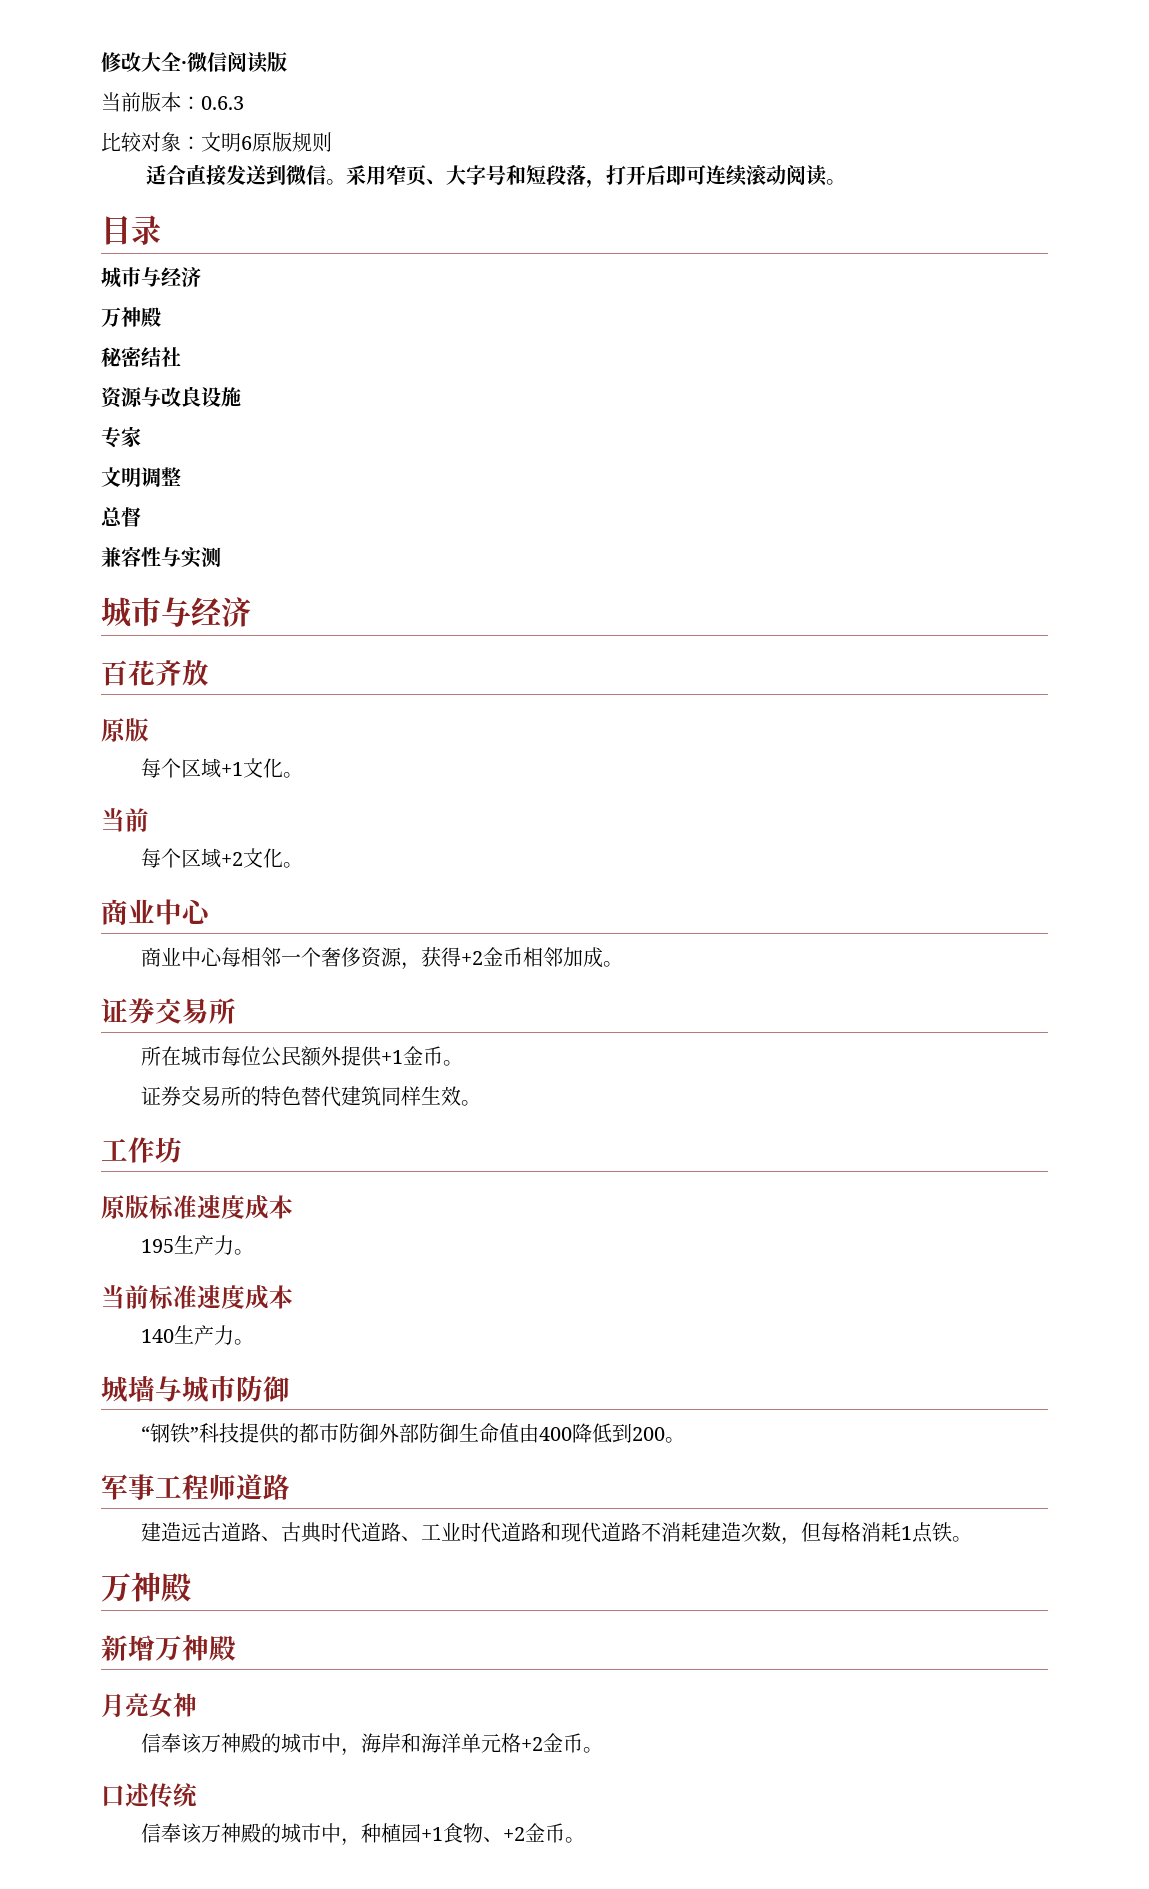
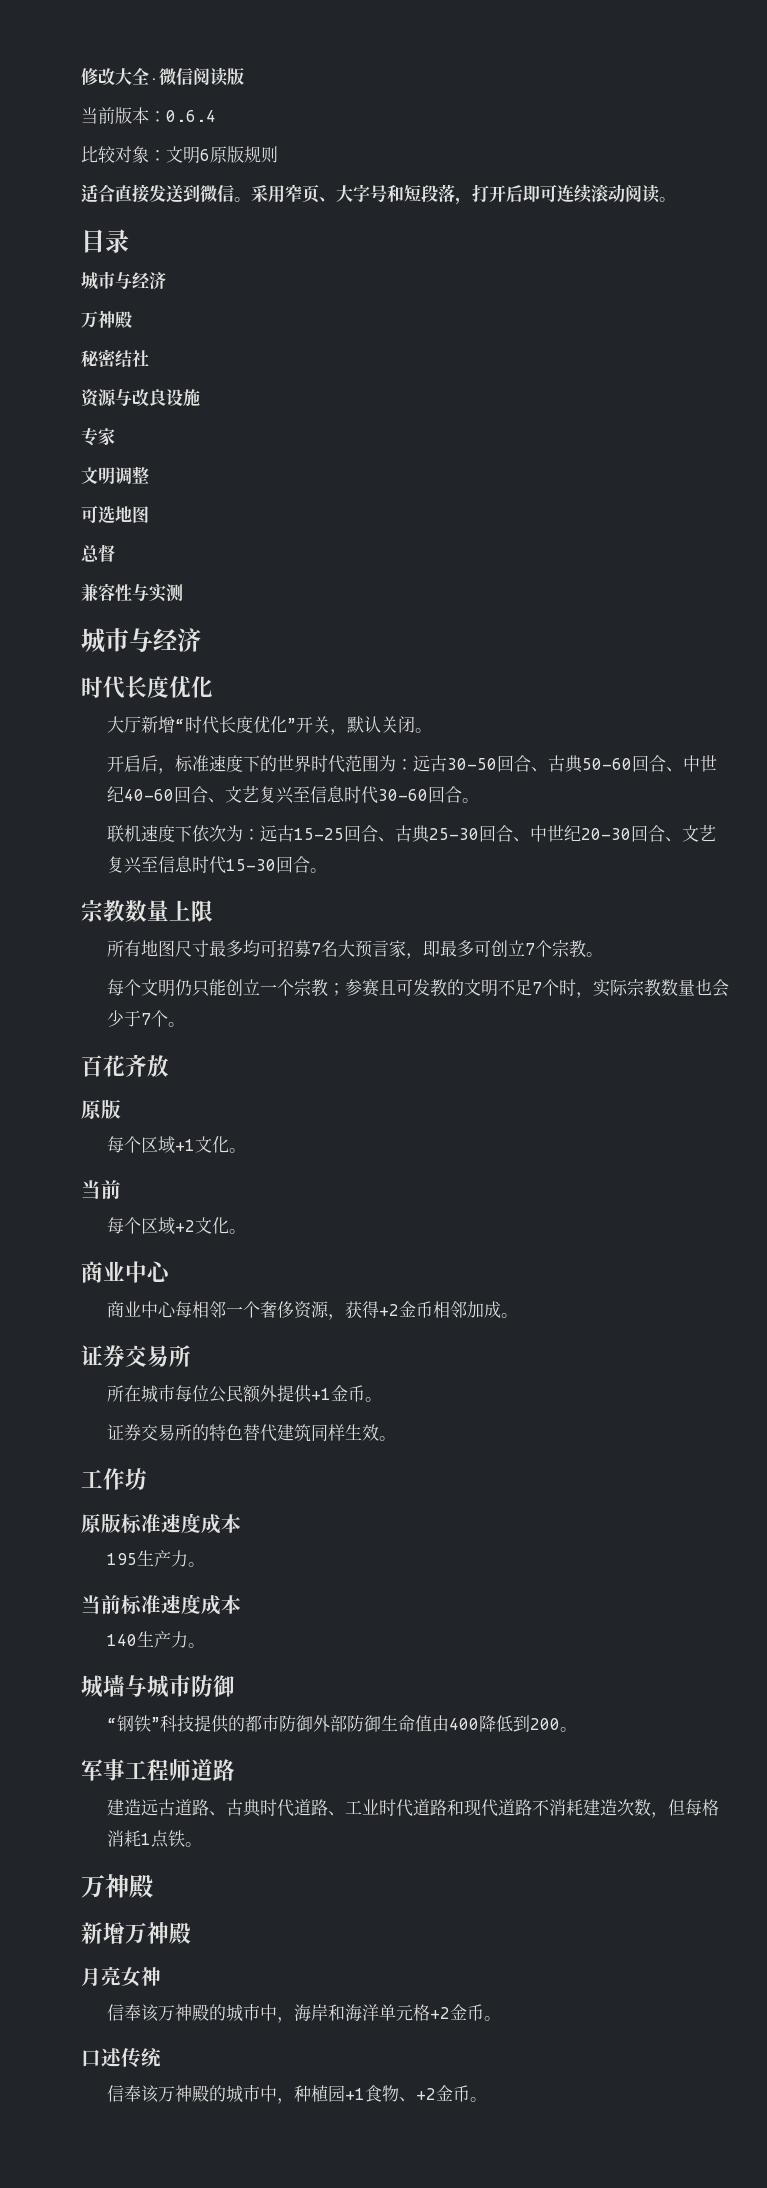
[201,96,244,110] 0.6.3 -> [166,110,216,122] 0.6.4
(181, 476) none -> [81,505,149,523] // 可选地图
(251, 612) none -> [81,676,213,699] [106,716,432,735] [106,755,717,774] [106,786,479,804] [106,825,716,843] [106,856,327,874] [81,900,213,922] [106,940,603,959] [106,979,729,998] [106,1010,185,1027] // 时代长度优化 // 大厅新增“时代长度优化”开关，默认关闭。 // 开启后，标准速度下的世界时代范围为：远古30-50回合、古典50-60回合、中世纪40-60回合、文艺复兴至信息时代30-60回合。 // 联机速度下依次为：远古15-25回合、古典25-30回合、中世纪20-30回合、文艺复兴至信息时代15-30回合。 // 宗教数量上限 // 所有地图尺寸最多均可招募7名大预言家，即最多可创立7个宗教。 // 每个文明仍只能创立一个宗教；参赛且可发教的文明不足7个时，实际宗教数量也会少于7个。

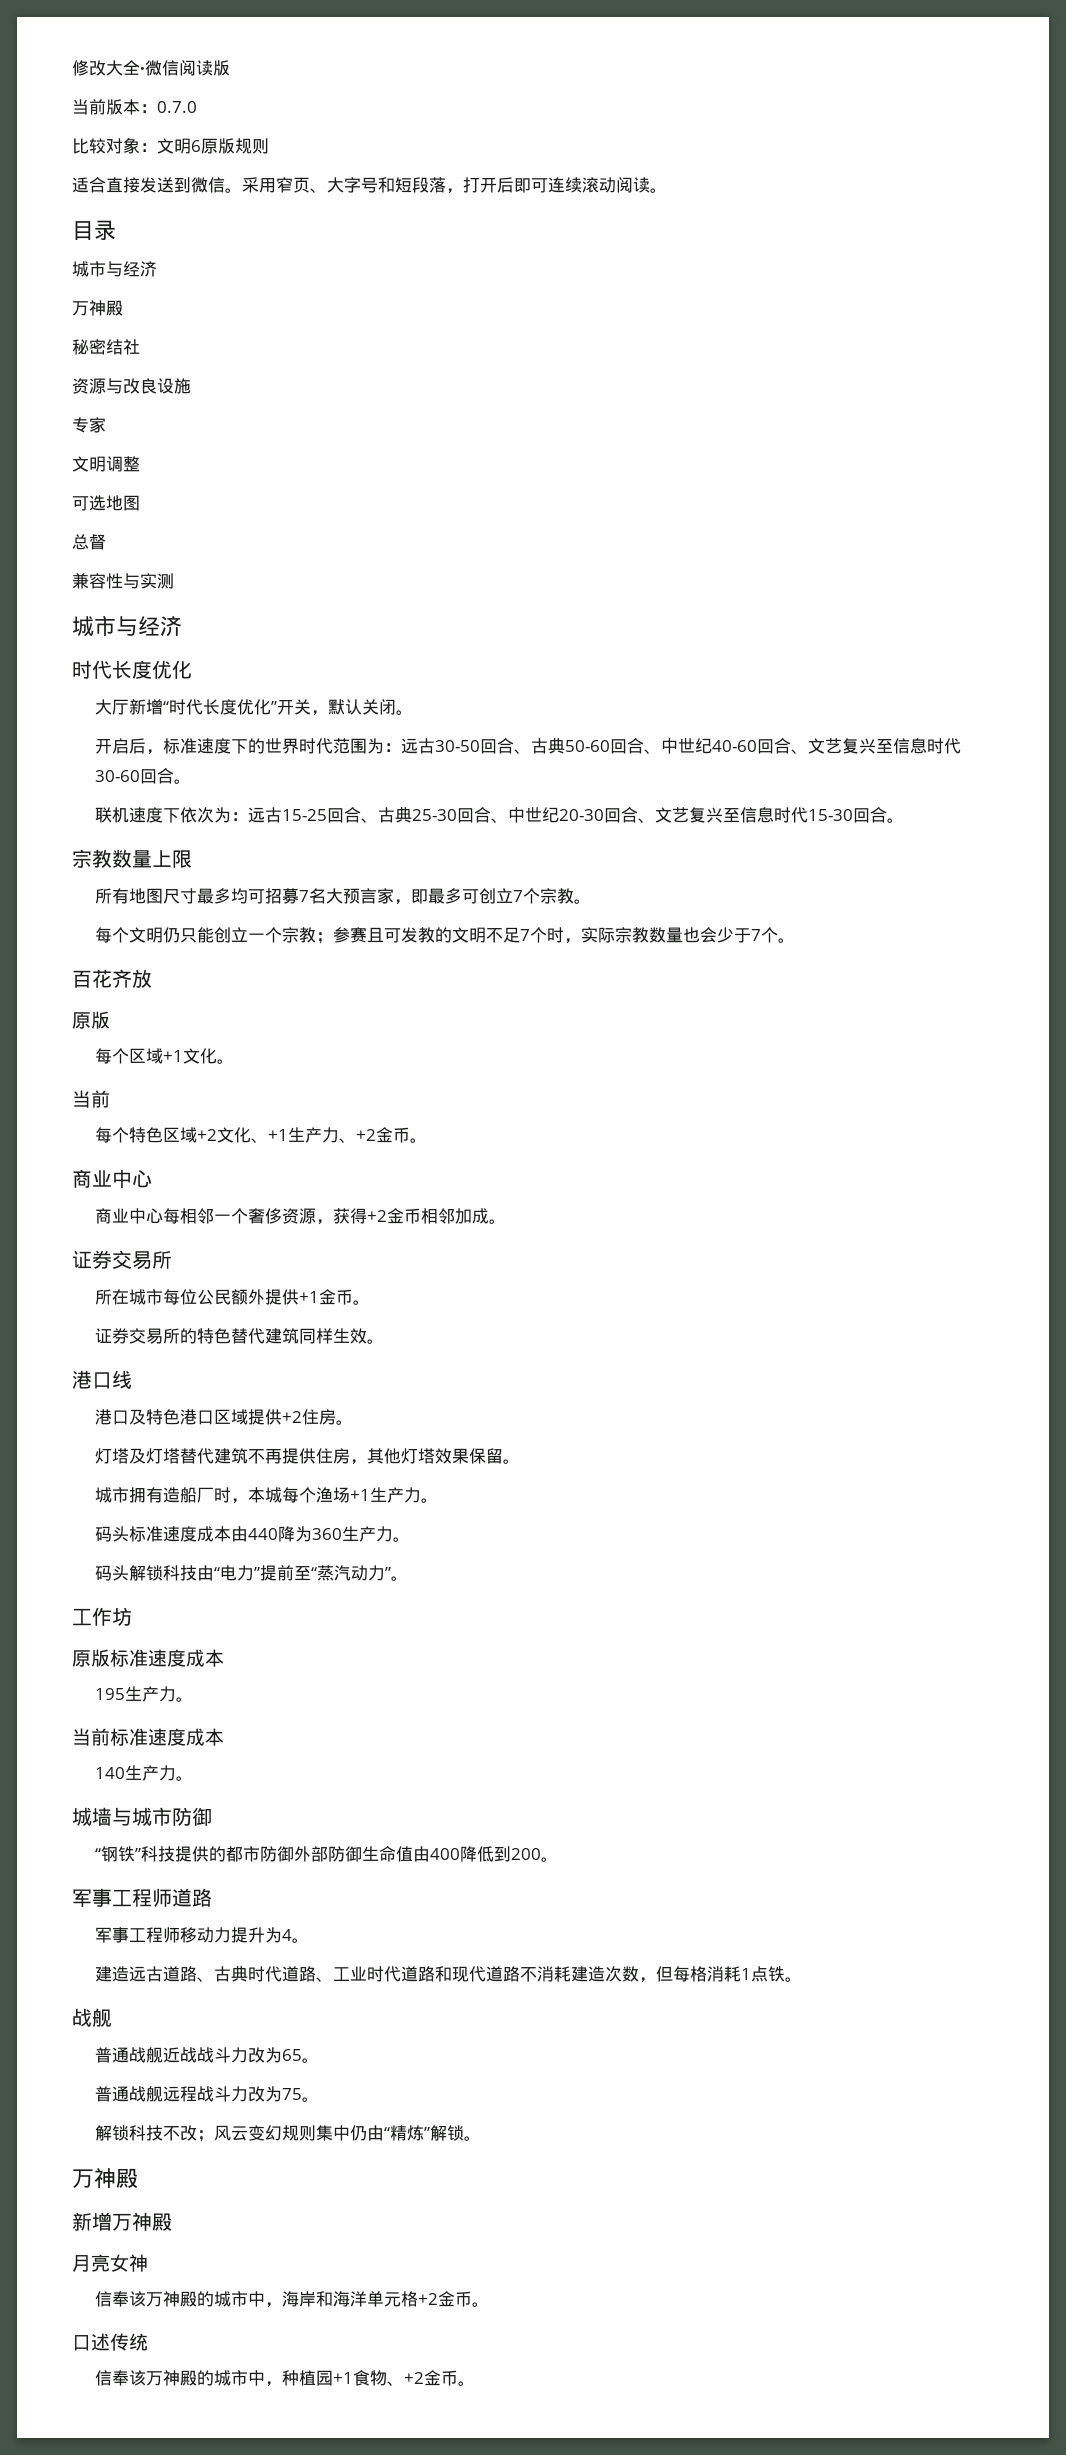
[166,110,216,122] 0.6.4 -> [157,101,197,113] 0.7.0
(141, 1225) none -> [128,1127,163,1143] 特色
(229, 1225) none -> [250,1127,410,1143] 、+1生产力、+2金币
(396, 1438) none -> [72,1370,132,1389] [94,1409,353,1425] [94,1448,520,1465] [94,1487,438,1504] [94,1526,410,1542] [94,1565,408,1581] // 港口线 // 港口及特色港口区域提供+2住房。 // 灯塔及灯塔替代建筑不再提供住房，其他灯塔效果保留。 // 城市拥有造船厂时，本城每个渔场+1生产力。 // 码头标准速度成本由440降为360生产力。 // 码头解锁科技由“电力”提前至“蒸汽动力”。
(235, 1770) none -> [94,1927,309,1943] // 军事工程师移动力提升为4。
(202, 1844) none -> [72,2008,112,2027] [94,2047,319,2063] [94,2086,319,2102] [94,2125,481,2142] // 战舰 // 普通战舰近战战斗力改为65。 // 普通战舰远程战斗力改为75。 // 解锁科技不改；风云变幻规则集中仍由“精炼”解锁。

